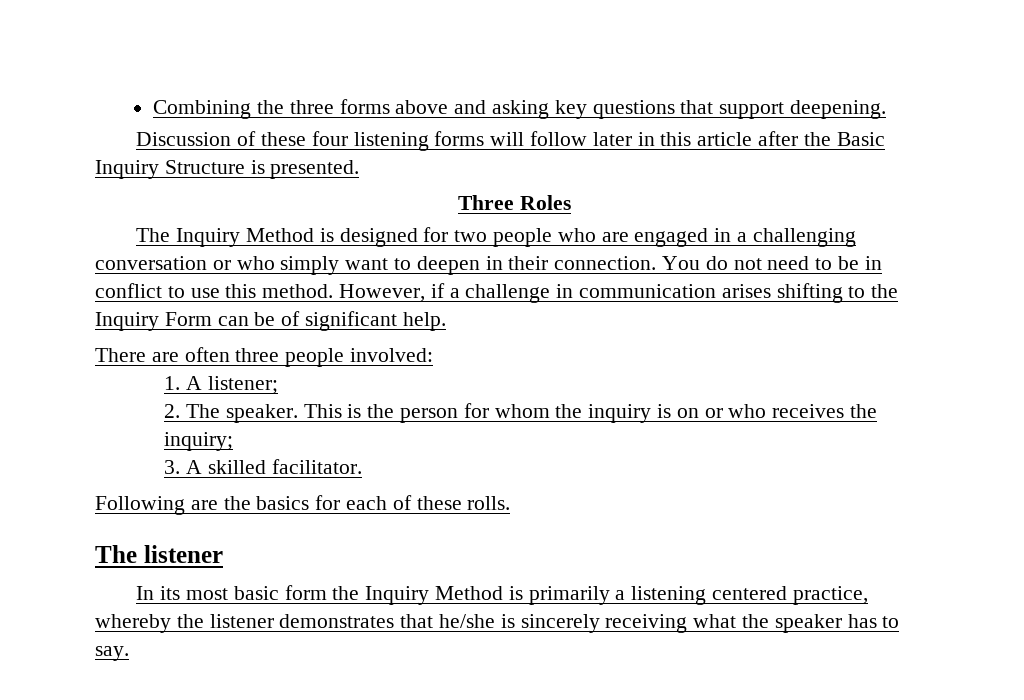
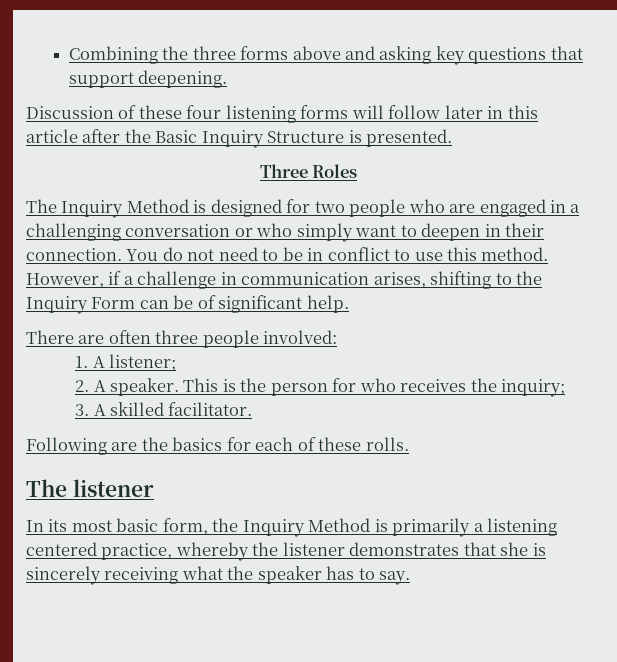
[721,284,771,298] arises -> [373,272,426,288] arises,
[185,404,220,418] The -> [93,380,106,392] A
[494,404,723,423] whom the inquiry is on or -> (357, 385) none
[284,585,327,600] form -> [162,518,208,535] form,
[439,614,496,628] he/she -> [500,542,529,556] she

